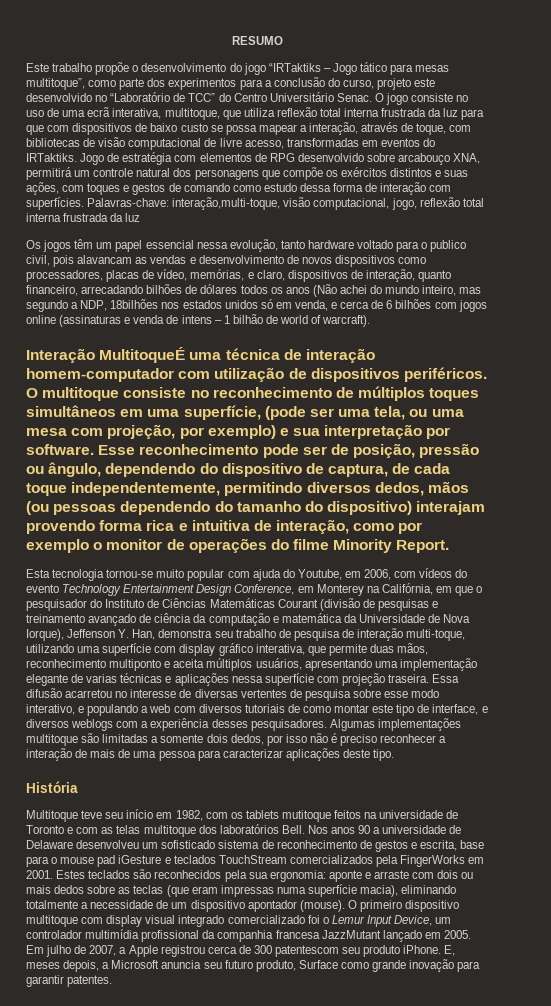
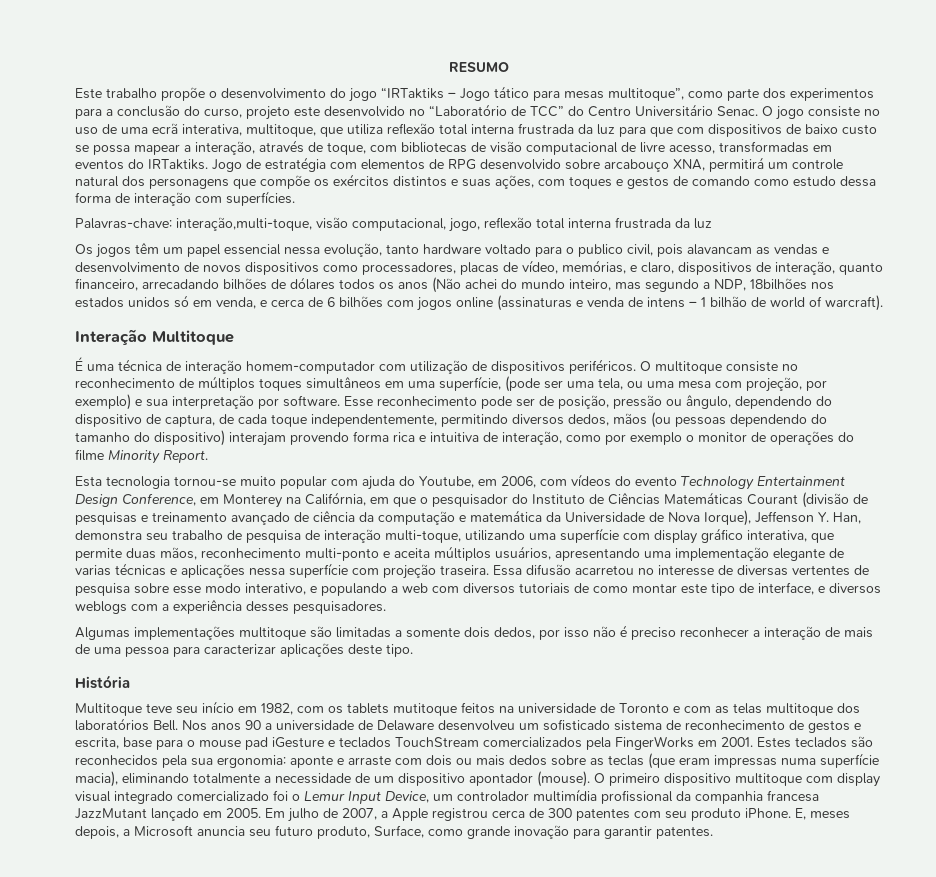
(84, 203) none -> (295, 198) //
[99,347,186,363] MultitoqueÉ -> [152,330,234,345] [75,357,83,371] Multitoque // É
[109,659,162,671] multiponto -> [305,548,379,561] multi-ponto
(327, 725) none -> (386, 607) //
[275,945,340,957] patentescom -> [576,808,661,821] patentes com
[298,960,338,969] Surface -> [374,825,424,838] Surface,

